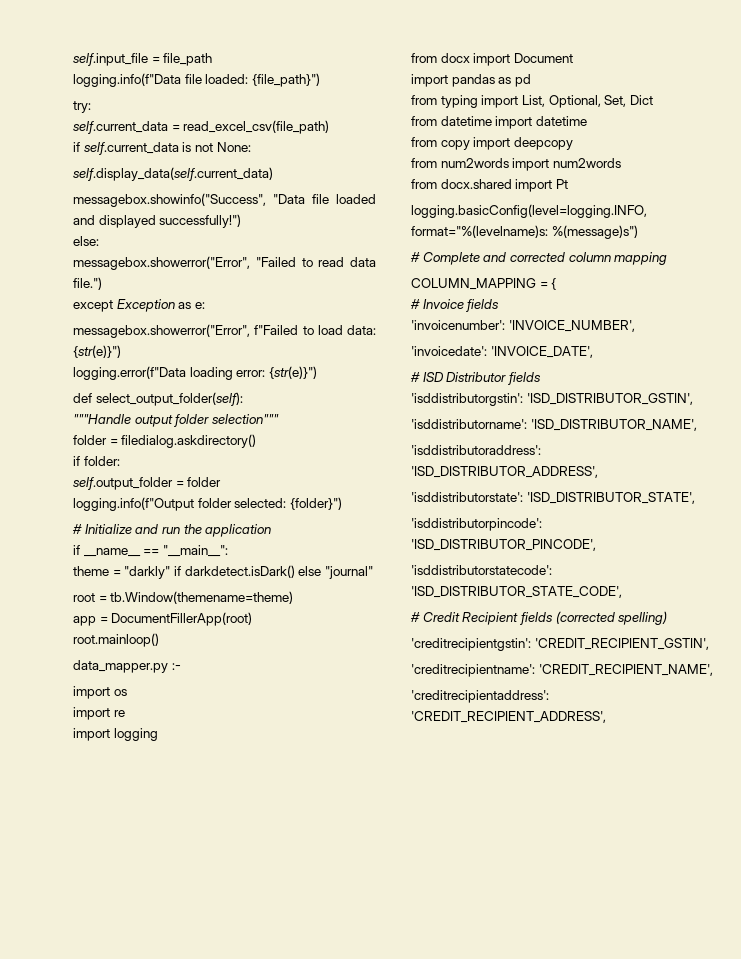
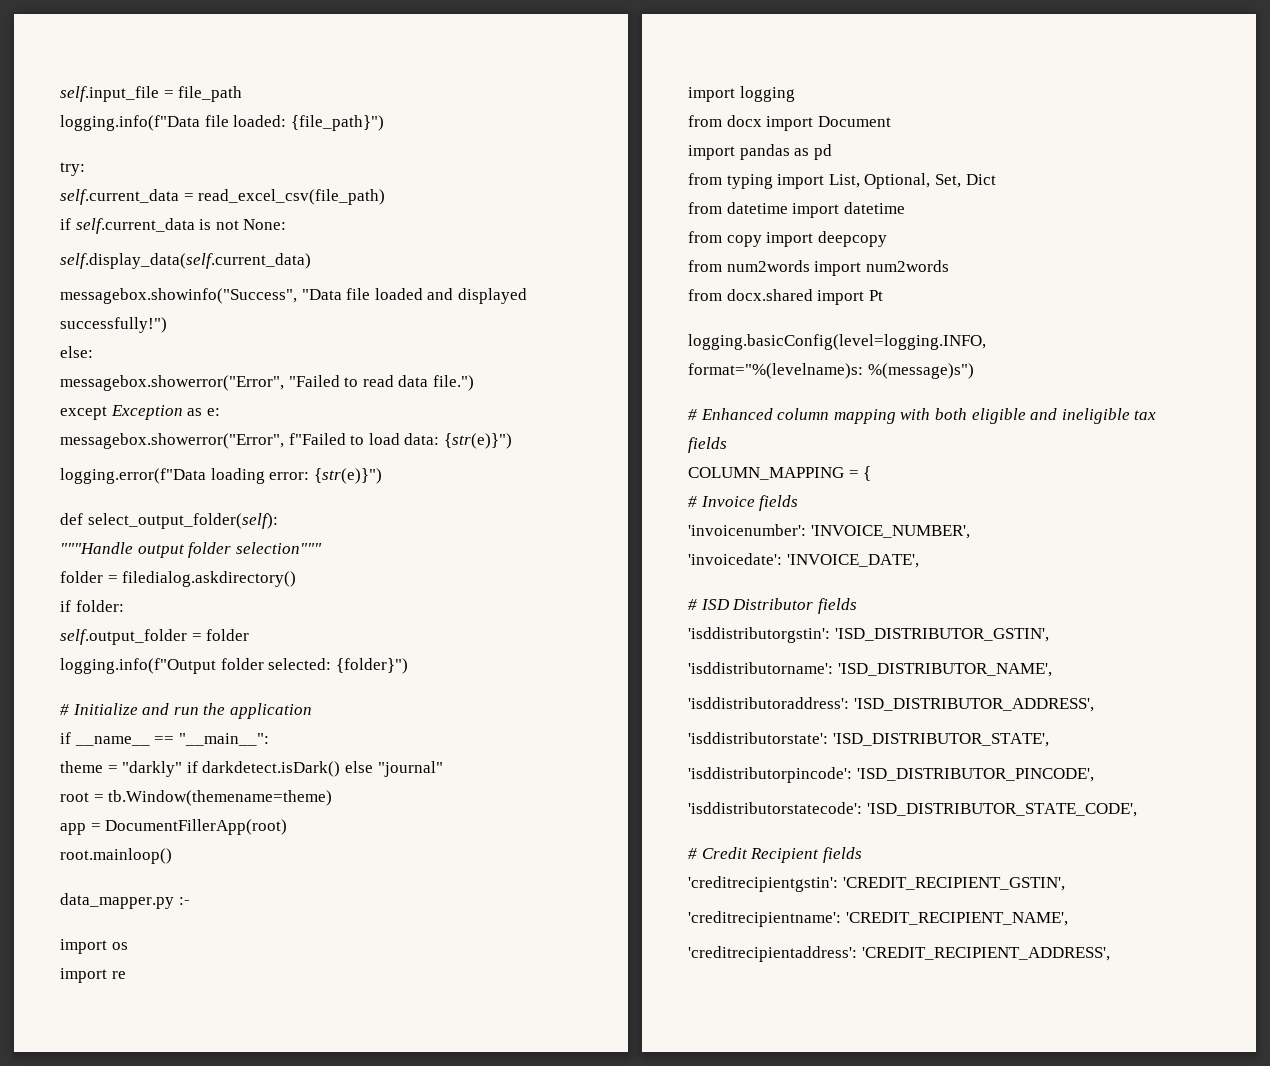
[422,252,565,265] Complete and corrected -> [700,408,773,420] Enhanced
(668, 258) none -> [900,408,1157,424] [688,437,727,453] with both eligible and ineligible tax fields
[555,611,668,625] (corrected spelling) -> (862, 855) none

